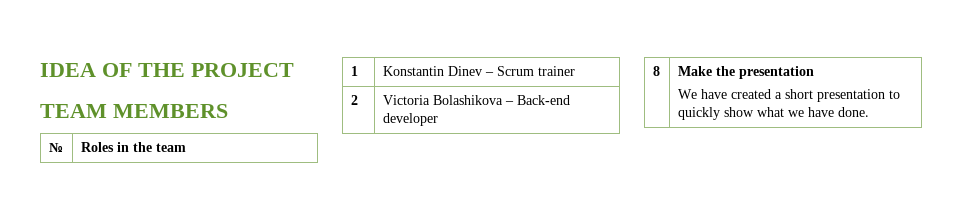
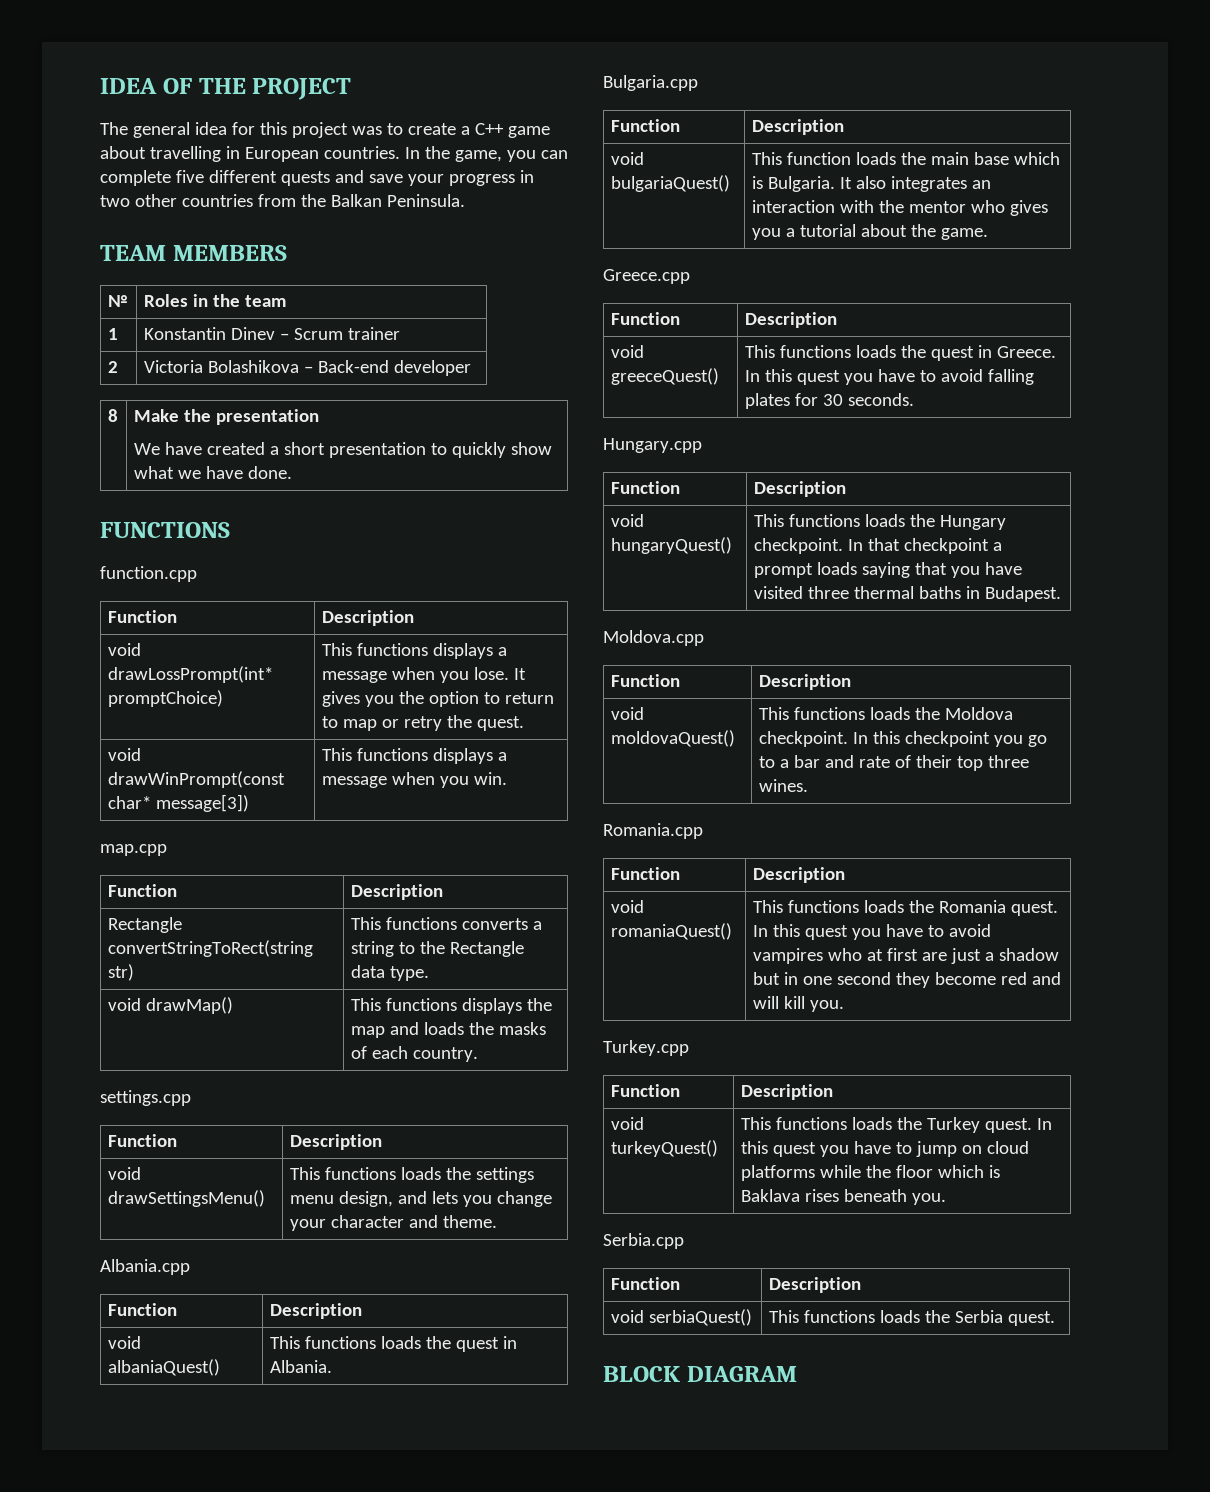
(294, 70) none -> [100,122,550,138] [100,146,568,162] [100,170,534,186] [100,194,465,207] // The general idea for this project was to create a C++ game about travelling in European countries. In the game, you can complete five different quests and save your progress in two other countries from the Balkan Peninsula.
(869, 112) none -> [100,522,230,538] [100,566,197,582] [107,610,177,623] [321,610,414,626] [107,643,141,656] [107,666,273,683] [107,690,223,707] [321,643,507,659] [321,667,526,683] [321,691,554,707] [321,715,524,731] [107,748,141,761] [107,771,285,788] [107,794,249,812] [321,748,507,764] [321,772,507,788] [100,844,167,856] [107,884,177,897] [350,884,443,900] [107,917,182,933] [107,940,313,957] [107,964,134,981] [350,917,542,930] [350,941,524,957] [350,965,429,981] [107,997,233,1014] [350,998,552,1014] [350,1022,546,1038] [350,1046,478,1062] [100,1090,191,1106] [107,1134,177,1147] [289,1134,382,1150] [107,1167,141,1180] [107,1190,265,1207] [289,1167,534,1183] [289,1191,552,1207] [289,1215,497,1231] [100,1259,190,1275] [107,1303,177,1316] [269,1303,362,1319] [107,1336,141,1349] [107,1359,220,1376] [269,1336,517,1352] [269,1360,332,1373] [603,75,698,91] [610,119,680,132] [751,119,844,135] [610,152,644,165] [610,175,730,192] [751,152,1060,165] [751,176,991,192] [751,200,1048,216] [751,224,988,240] [603,269,690,284] [610,312,680,325] [744,312,837,328] [610,345,644,358] [610,368,719,385] [744,345,1056,361] [744,369,1034,385] [744,393,914,409] [603,438,702,453] [610,481,680,494] [753,481,846,497] [610,514,644,527] [610,537,732,554] [753,514,1006,530] [753,538,1002,554] [753,562,1022,578] [753,586,1061,602] [603,630,704,646] [610,674,680,687] [758,674,851,690] [610,707,644,720] [610,730,735,747] [758,707,1013,720] [758,731,1047,747] [758,755,1029,771] [758,779,808,792] [603,823,703,839] [610,867,680,880] [752,867,845,883] [610,900,644,913] [610,923,732,940] [752,900,1058,916] [752,924,991,940] [752,948,1059,964] [752,972,1061,988] [752,996,844,1012] [603,1040,689,1056] [610,1084,680,1097] [740,1084,833,1100] [610,1117,644,1130] [610,1140,718,1157] [740,1117,1052,1133] [740,1141,1029,1157] [740,1165,1000,1181] [740,1189,946,1205] [603,1233,684,1249] [610,1277,680,1290] [768,1277,861,1293] [610,1309,752,1326] [768,1310,1055,1326] [603,1366,797,1382] // FUNCTIONS // function.cpp // Function | Description // void drawLossPrompt(int* promptChoice) | This functions displays a message when you lose. It gives you the option to return to map or retry the quest. // void drawWinPrompt(const char* message[3]) | This functions displays a message when you win. // map.cpp // Function | Description // Rectangle convertStringToRect(string str) | This functions converts a string to the Rectangle data type. // void drawMap() | This functions displays the map and loads the masks of each country. // settings.cpp // Function | Description // void drawSettingsMenu() | This functions loads the settings menu design, and lets you change your character and theme. // Albania.cpp // Function | Description // void albaniaQuest() | This functions loads the quest in Albania. // Bulgaria.cpp // Function | Description // void bulgariaQuest() | This function loads the main base which is Bulgaria. It also integrates an interaction with the mentor who gives you a tutorial about the game. // Greece.cpp // Function | Description // void greeceQuest() | This functions loads the quest in Greece. In this quest you have to avoid falling plates for 30 seconds. // Hungary.cpp // Function | Description // void hungaryQuest() | This functions loads the Hungary checkpoint. In that checkpoint a prompt loads saying that you have visited three thermal baths in Budapest. // Moldova.cpp // Function | Description // void moldovaQuest() | This functions loads the Moldova checkpoint. In this checkpoint you go to a bar and rate of their top three wines. // Romania.cpp // Function | Description // void romaniaQuest() | This functions loads the Romania quest. In this quest you have to avoid vampires who at first are just a shadow but in one second they become red and will kill you. // Turkey.cpp // Function | Description // void turkeyQuest() | This functions loads the Turkey quest. In this quest you have to jump on cloud platforms while the floor which is Baklava rises beneath you. // Serbia.cpp // Function | Description // void serbiaQuest() | This functions loads the Serbia quest. // BLOCK DIAGRAM

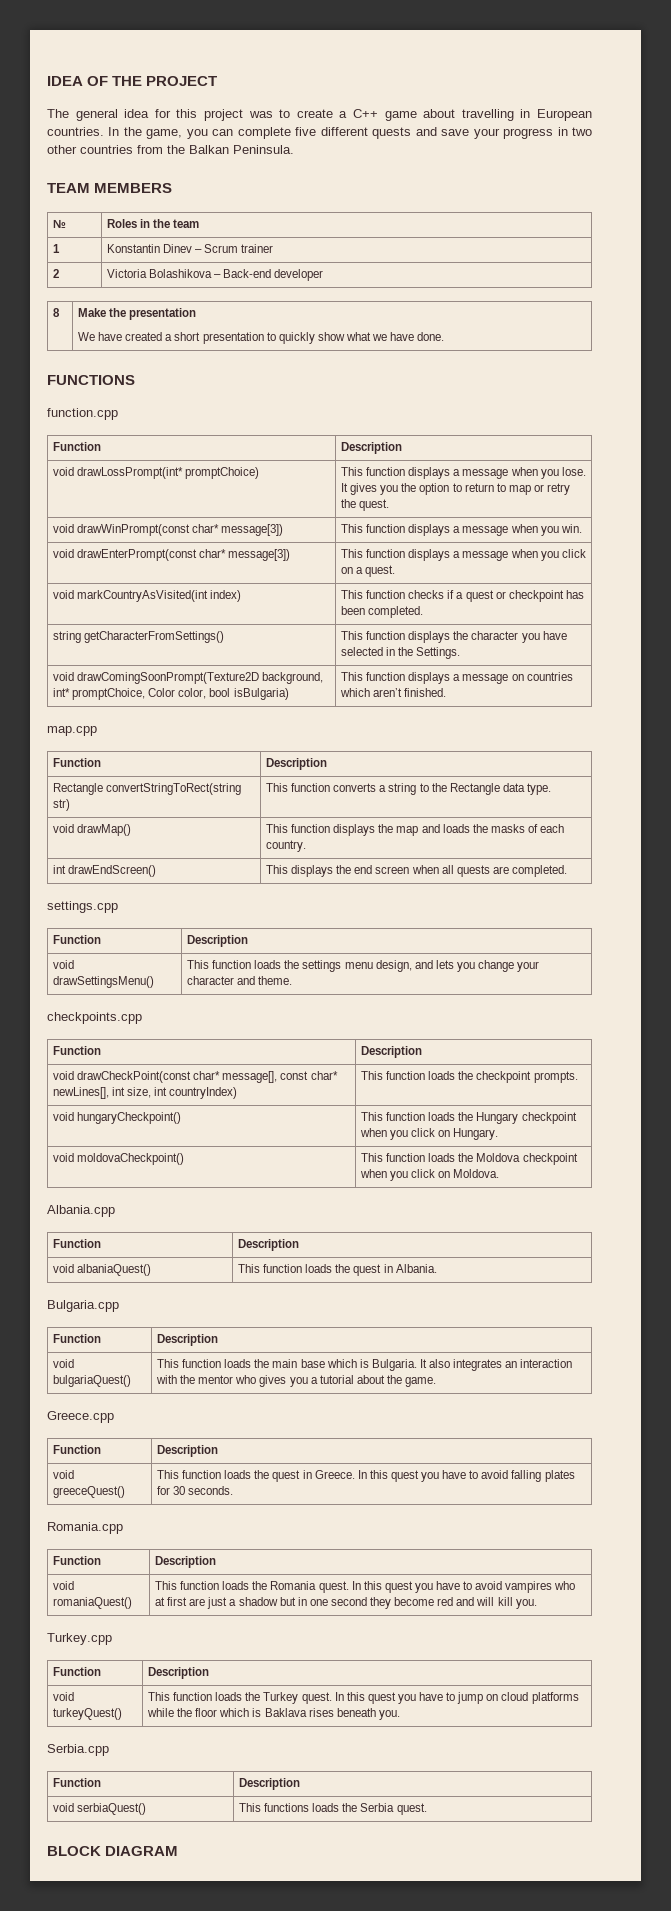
[356,643,428,656] functions -> [366,467,406,476] function
[356,748,428,761] functions -> [366,524,406,533] function
(507, 778) none -> [53,549,291,561] [341,549,586,561] [341,565,396,577] [53,590,242,602] [341,590,584,602] [341,606,424,618] [53,631,225,643] [341,631,567,643] [341,647,461,659] [53,672,324,684] [53,688,289,700] [341,672,573,684] [340,688,447,697] // void drawEnterPrompt(const char* message[3]) | This function displays a message when you click on a quest. // void markCountryAsVisited(int index) | This function checks if a quest or checkpoint has been completed. // string getCharacterFromSettings() | This function displays the character you have selected in the Settings. // void drawComingSoonPrompt(Texture2D background, int* promptChoice, Color color, bool isBulgaria) | This function displays a message on countries which aren’t finished.
[385,917,457,930] functions -> [291,783,331,792] function
[385,998,457,1011] functions -> [291,824,331,833] function
(478, 1054) none -> [53,865,157,877] [266,865,567,877] // int drawEndScreen() | This displays the end screen when all quests are completed.
[324,1167,396,1180] functions -> [212,960,252,969] function
(497, 1221) none -> [47,1012,142,1024] [53,1046,102,1055] [361,1046,423,1058] [53,1071,338,1083] [53,1087,238,1099] [361,1071,578,1083] [53,1112,182,1124] [361,1112,577,1124] [360,1128,499,1140] [53,1153,185,1165] [361,1153,578,1165] [360,1169,500,1181] // checkpoints.cpp // Function | Description // void drawCheckPoint(const char* message[], const char* newLines[], int size, int countryIndex) | This function loads the checkpoint prompts. // void hungaryCheckpoint() | This function loads the Hungary checkpoint when you click on Hungary. // void moldovaCheckpoint() | This function loads the Moldova checkpoint when you click on Moldova.
[304,1336,376,1349] functions -> [263,1264,303,1273] function
[779,345,851,358] functions -> [182,1470,222,1479] function
[603,438,702,453] [610,481,680,494] [753,481,846,497] [610,514,644,527] [610,537,732,554] [753,514,1006,530] [753,538,1002,554] [753,562,1022,578] [753,586,1061,602] [603,630,704,646] [610,674,680,687] [758,674,851,690] [610,707,644,720] [610,730,735,747] [758,707,1013,720] [758,731,1047,747] [758,755,1029,771] [758,779,808,792] // Hungary.cpp // Function | Description // void hungaryQuest() | This functions loads the Hungary checkpoint. In that checkpoint a prompt loads saying that you have visited three thermal baths in Budapest. // Moldova.cpp // Function | Description // void moldovaQuest() | This functions loads the Moldova checkpoint. In this checkpoint you go to a bar and rate of their top three wines. -> (234, 1490) none
[787,900,859,913] functions -> [180,1581,220,1590] function
[775,1117,847,1130] functions -> [173,1692,213,1701] function

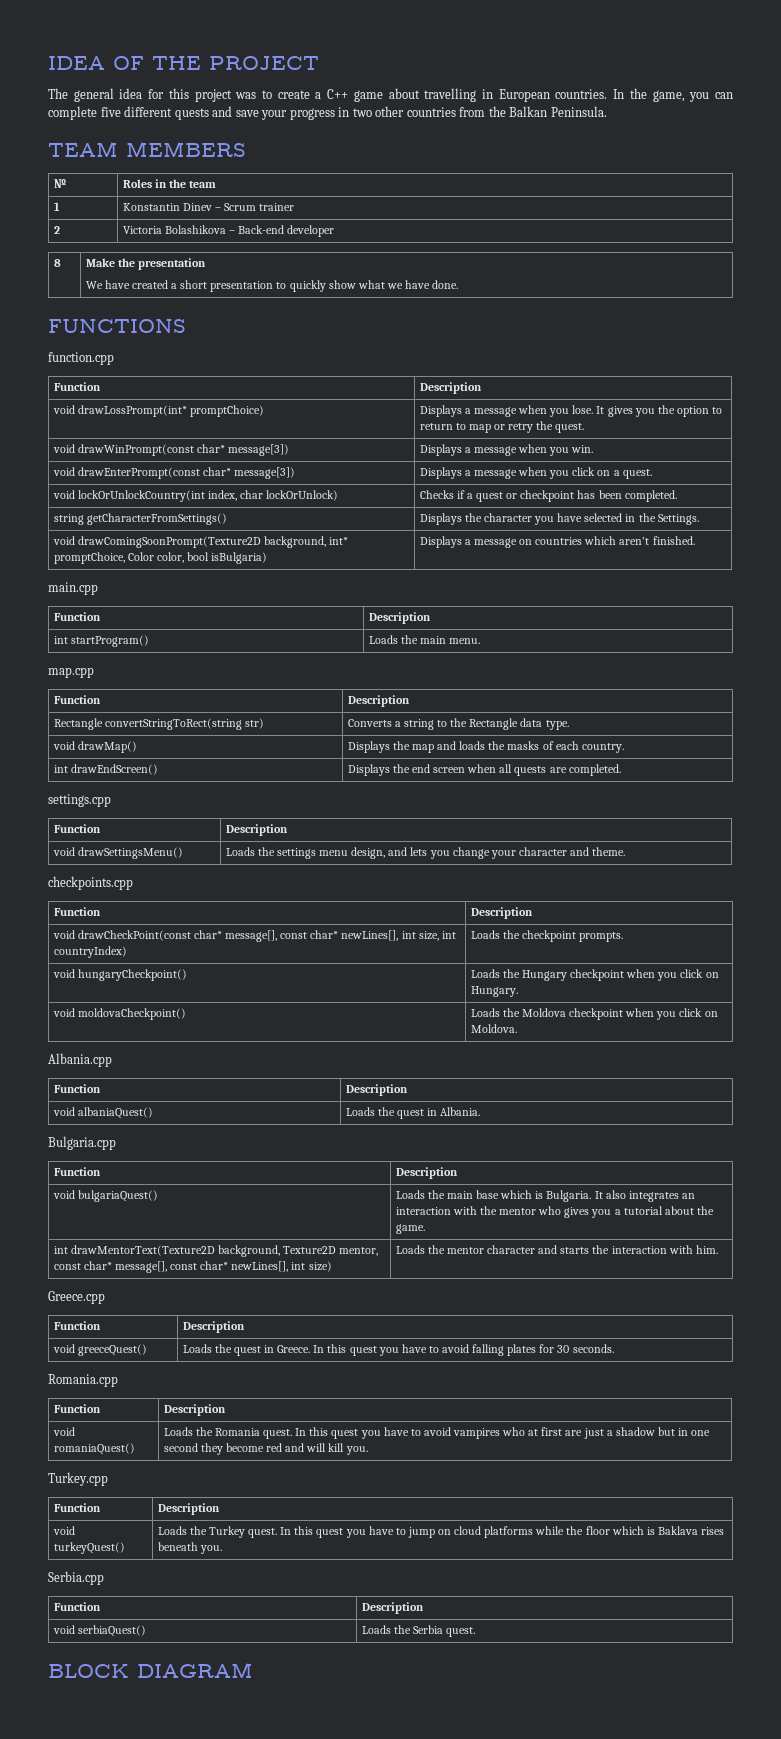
[341,467,451,479] This function displays -> [419,405,462,417] Displays
[341,524,451,536] This function displays -> [419,444,462,456] Displays
[341,549,451,561] This function displays -> [419,467,462,479] Displays
[77,590,242,602] [341,590,445,599] markCountryAsVisited(int index) | This function checks -> [77,490,339,502] [419,490,454,499] lockOrUnlockCountry(int index, char lockOrUnlock) | Checks
[341,631,451,643] This function displays -> [419,513,462,525] Displays
[341,672,451,684] This function displays -> [419,536,462,548] Displays
(447, 692) none -> [48,582,98,595] [53,612,101,621] [368,612,431,624] [53,635,149,647] [368,635,481,644] // main.cpp // Function | Description // int startProgram() | Loads the main menu.
[266,783,377,792] This function converts -> [347,719,392,727] Converts
[266,824,376,836] This function displays -> [347,741,390,753] Displays
[266,865,334,877] This displays -> [347,764,390,776] Displays
[187,960,282,969] This function loads -> [225,847,255,856] Loads
[361,1071,456,1080] This function loads -> [470,930,500,939] Loads
[361,1112,456,1121] This function loads -> [470,969,500,978] Loads
[361,1153,456,1162] This function loads -> [470,1008,500,1017] Loads
[238,1264,333,1273] This function loads -> [345,1107,375,1116] Loads
[157,1359,252,1368] This function loads -> [395,1190,425,1199] Loads
(437, 1382) none -> [53,1245,379,1257] [53,1261,332,1273] [395,1245,718,1254] // int drawMentorText(Texture2D background, Texture2D mentor, const char* message[], const char* newLines[], int size) | Loads the mentor character and starts the interaction with him.
[157,1470,252,1479] This function loads -> [182,1344,212,1353] Loads
[155,1581,250,1590] This function loads -> [163,1427,193,1436] Loads
[148,1692,243,1701] This function loads -> [157,1526,187,1535] Loads
[239,1803,340,1812] This functions loads -> [361,1625,391,1634] Loads

